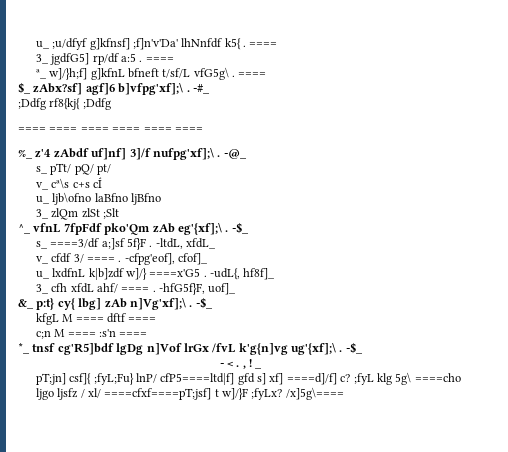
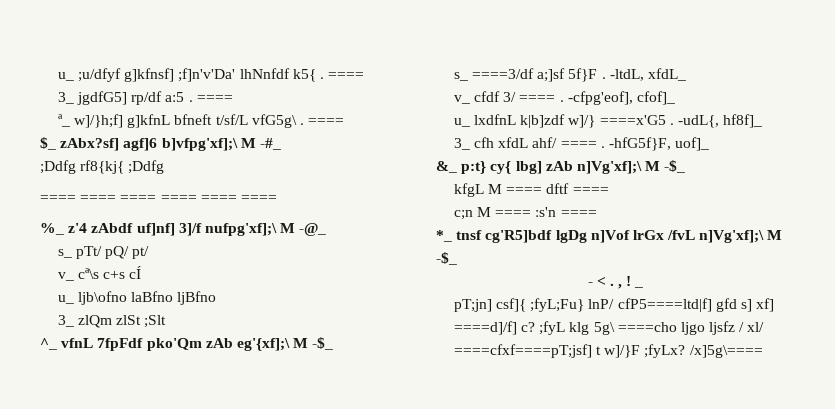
[186,90,190,92] . -> [240,138,256,148] M
[217,155,221,157] . -> [280,223,296,233] M
[225,230,229,232] . -> [293,338,309,348] M
[189,305,193,307] . -> [645,161,661,171] M
[238,343,343,355] k'g{n]vg ug'{xf];\ . -> [699,230,783,243] n]Vg'xf];\ M

